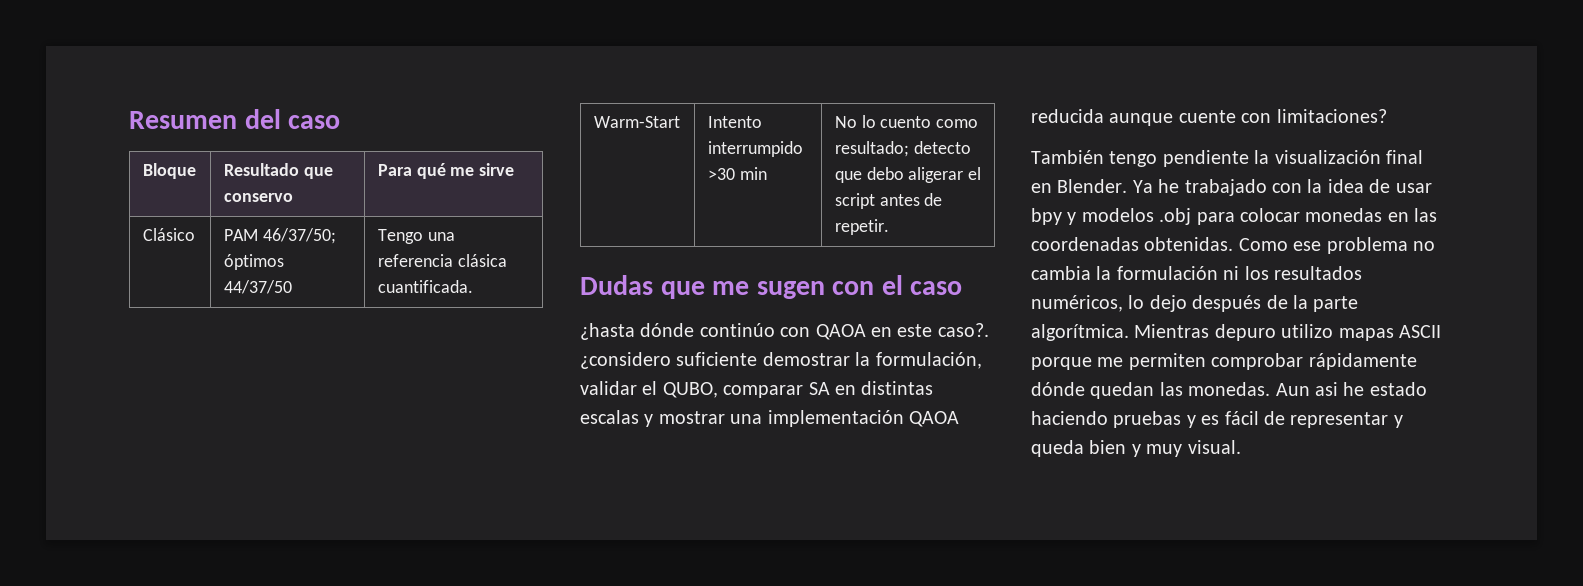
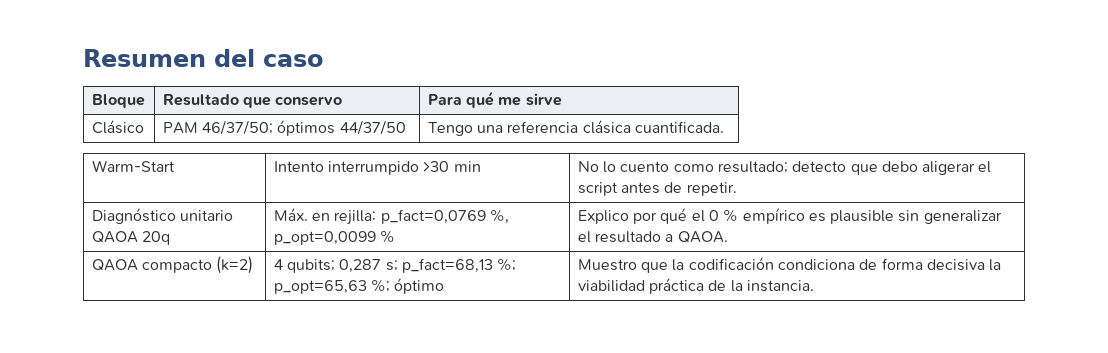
[580,275,963,299] [580,323,989,340] [580,352,982,369] [580,381,934,398] [580,410,959,427] [1031,109,1387,126] [1031,150,1423,167] [1031,179,1432,196] [1031,208,1438,225] [1031,237,1435,254] [1031,266,1362,280] [1031,295,1359,312] [1031,324,1441,341] [1031,353,1417,370] [1031,382,1427,399] [1031,411,1403,428] [1031,440,1241,457] // Dudas que me sugen con el caso // ¿hasta dónde continúo con QAOA en este caso?. ¿considero suficiente demostrar la formulación, validar el QUBO, comparar SA en distintas escalas y mostrar una implementación QAOA reducida aunque cuente con limitaciones? // También tengo pendiente la visualización final en Blender. Ya he trabajado con la idea de usar bpy y modelos .obj para colocar monedas en las coordenadas obtenidas. Como ese problema no cambia la formulación ni los resultados numéricos, lo dejo después de la parte algorítmica. Mientras depuro utilizo mapas ASCII porque me permiten comprobar rápidamente dónde quedan las monedas. Aun asi he estado haciendo pruebas y es fácil de representar y queda bien y muy visual. -> [91,208,233,224] [91,231,170,245] [273,208,509,225] [273,230,395,245] [577,208,1002,224] [577,231,728,243] [91,256,254,274] [273,258,517,273] [273,278,445,294] [577,257,1002,273] [577,278,814,294] // Diagnóstico unitario QAOA 20q | Máx. en rejilla: p_fact=0,0769 %, p_opt=0,0099 % | Explico por qué el 0 % empírico es plausible sin generalizar el resultado a QAOA. // QAOA compacto (k=2) | 4 qubits; 0,287 s; p_fact=68,13 %; p_opt=65,63 %; óptimo | Muestro que la codificación condiciona de forma decisiva la viabilidad práctica de la instancia.

